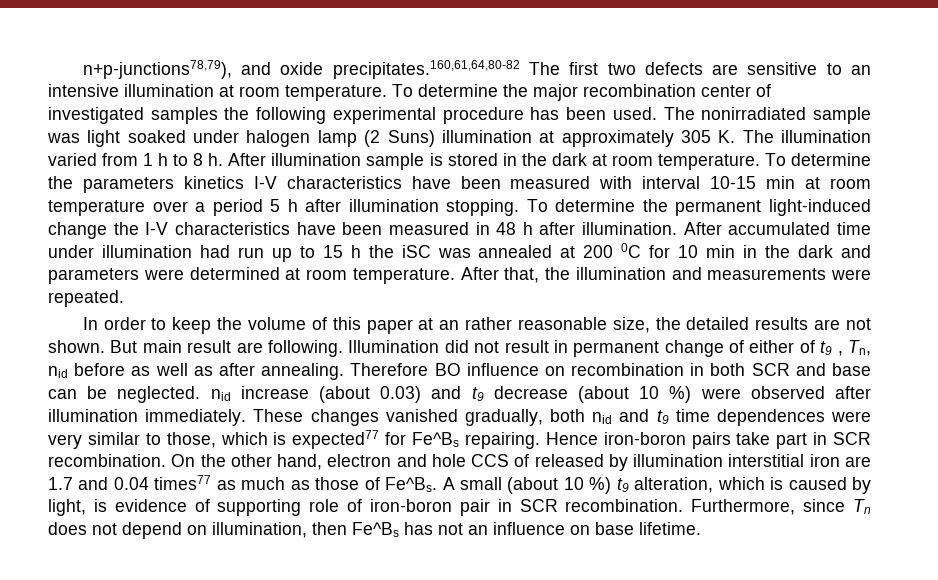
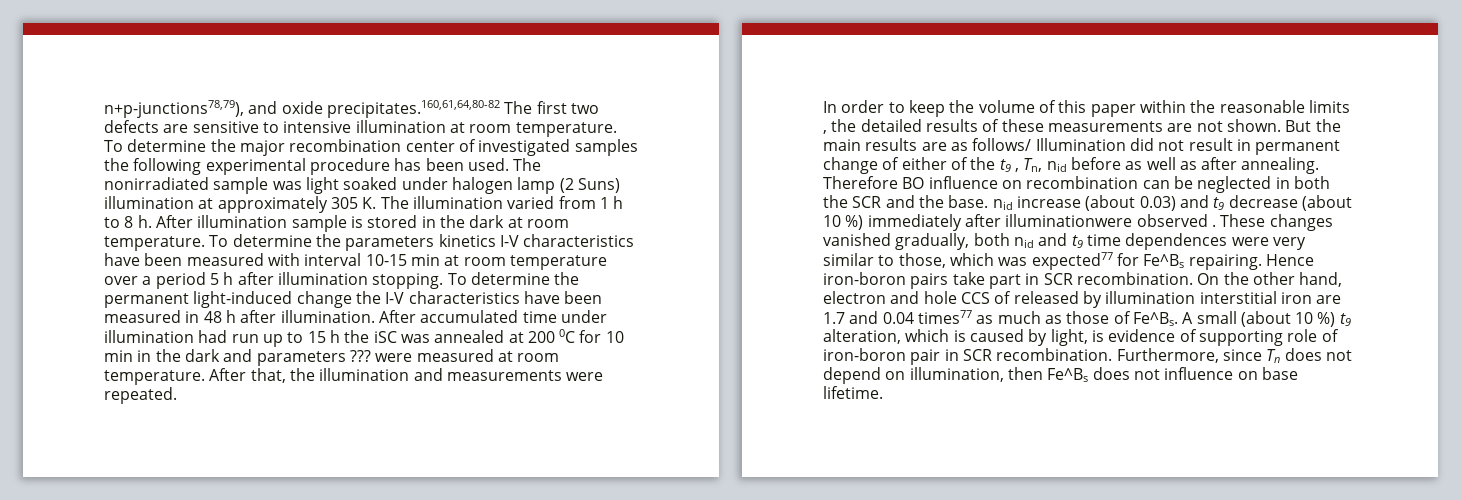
[851,65,872,75] an -> (279, 127) none
[143,267,280,280] were determined -> [349,349,494,362] ??? were measured
[418,317,872,333] [48,340,343,357] at an rather reasonable size, the detailed results are not shown. But main result are following. -> [1139,100,1350,113] [823,119,1341,134] [823,138,1032,151] within the reasonable limits , the detailed results of these measurements are not shown. But the main results are as follows/
(815, 346) none -> [970,157,996,170] the
(685, 369) none -> [1142,176,1272,193] can be neglected
(746, 369) none -> [823,195,848,208] the
[832,363,871,376] [48,386,201,403] base can be neglected. -> [918,195,989,208] the base.
[700,386,872,399] [48,409,247,426] were observed after illumination immediately. -> [867,214,1216,231] immediately after illuminationwere observed .
[273,432,287,445] is -> [998,257,1028,266] was
[404,522,488,535] has not an -> [1092,367,1160,380] does not

